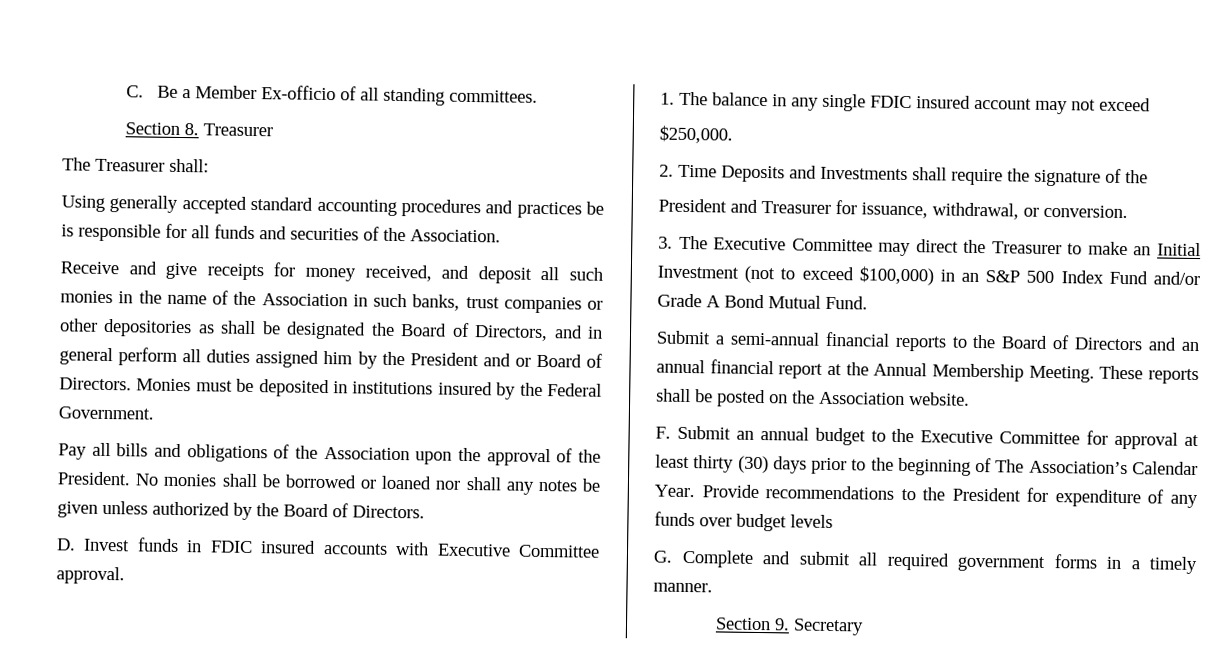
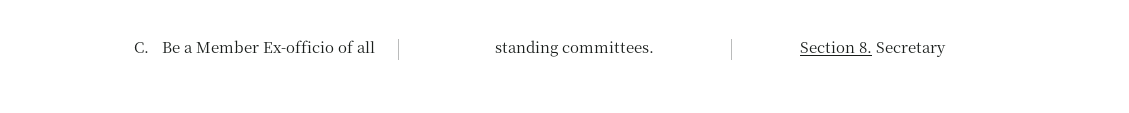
[202,123,273,137] [62,157,209,173] [61,195,604,219] [61,223,501,243] [60,261,604,284] [60,290,603,314] [59,318,603,342] [59,347,603,369] [59,377,602,400] [58,406,154,420] [58,442,602,467] [57,471,602,495] [57,500,425,521] [56,537,601,558] [56,566,125,585] [660,91,1151,115] [659,125,733,144] [659,164,1148,187] [658,198,1128,220] [658,235,1201,257] [657,265,1200,286] [657,293,868,310] [656,330,1199,352] [656,359,1199,385] [656,388,970,408] [655,425,1199,450] [655,454,1198,476] [654,484,1198,509] [654,511,833,532] [653,549,1197,575] [653,582,713,593] [714,617,790,631] Treasurer // The Treasurer shall: // Using generally accepted standard accounting procedures and practices be is responsible for all funds and securities of the Association. // Receive and give receipts for money received, and deposit all such monies in the name of the Association in such banks, trust companies or other depositories as shall be designated the Board of Directors, and in general perform all duties assigned him by the President and or Board of Directors. Monies must be deposited in institutions insured by the Federal Government. // Pay all bills and obligations of the Association upon the approval of the President. No monies shall be borrowed or loaned nor shall any notes be given unless authorized by the Board of Directors. // D. Invest funds in FDIC insured accounts with Executive Committee approval. // 1. The balance in any single FDIC insured account may not exceed // $250,000. // 2. Time Deposits and Investments shall require the signature of the // President and Treasurer for issuance, withdrawal, or conversion. // 3. The Executive Committee may direct the Treasurer to make an Initial Investment (not to exceed $100,000) in an S&P 500 Index Fund and/or Grade A Bond Mutual Fund. // Submit a semi-annual financial reports to the Board of Directors and an annual financial report at the Annual Membership Meeting. These reports shall be posted on the Association website. // F. Submit an annual budget to the Executive Committee for approval at least thirty (30) days prior to the beginning of The Association’s Calendar Year. Provide recommendations to the President for expenditure of any funds over budget levels // G. Complete and submit all required government forms in a timely manner. // Section 9. -> (873, 47) none

